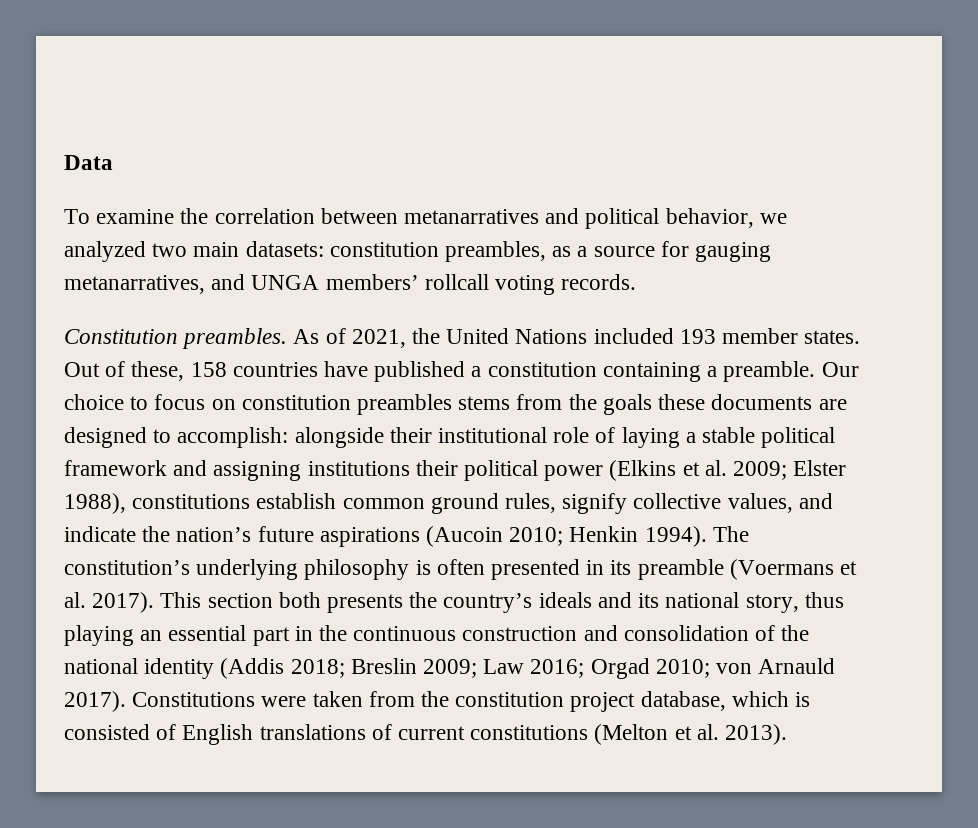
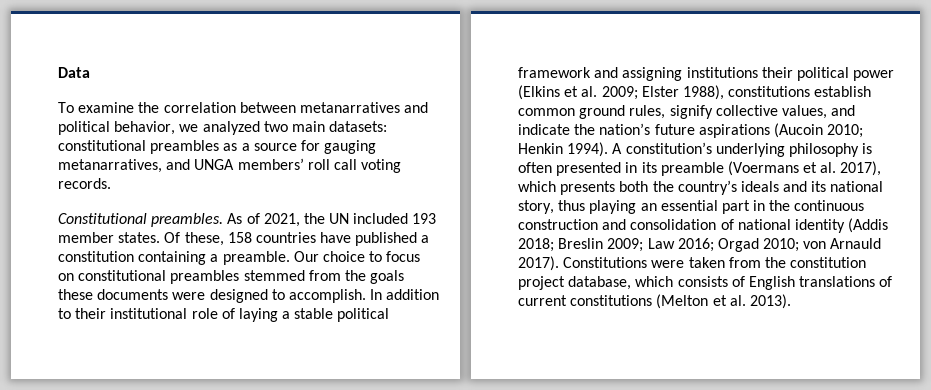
[329,241,547,262] constitution preambles, -> [58,140,220,154] constitutional preambles
[424,274,489,290] rollcall -> [307,159,357,170] roll call
[64,329,178,344] Constitution -> [58,213,147,224] Constitutional
[446,328,588,344] United Nations -> [329,213,350,224] UN
[64,361,126,377] Out of -> [164,232,181,243] Of
[241,394,511,415] constitution preambles stems -> [78,270,305,284] constitutional preambles stemmed
[818,399,847,410] are -> [172,292,206,300] were
[177,427,384,448] accomplish: alongside -> [288,289,440,303] [58,308,71,319] accomplish. In addition to
[712,526,749,542] The -> [612,143,623,154] A
[92,592,404,613] 2017). This section both presents -> [840,161,882,176] [518,181,649,195] 2017), which presents both
[781,625,810,641] the -> (734, 224) none
[795,692,811,707] [64,724,150,740] is consisted -> [677,276,728,287] consists

